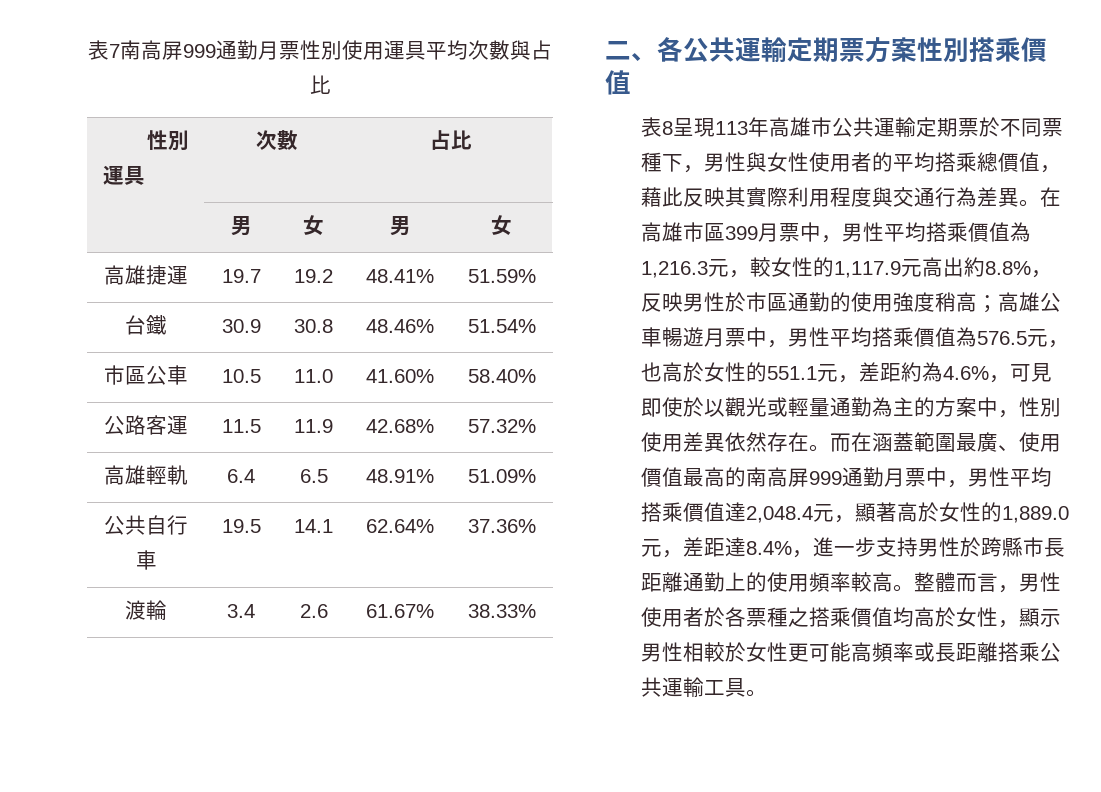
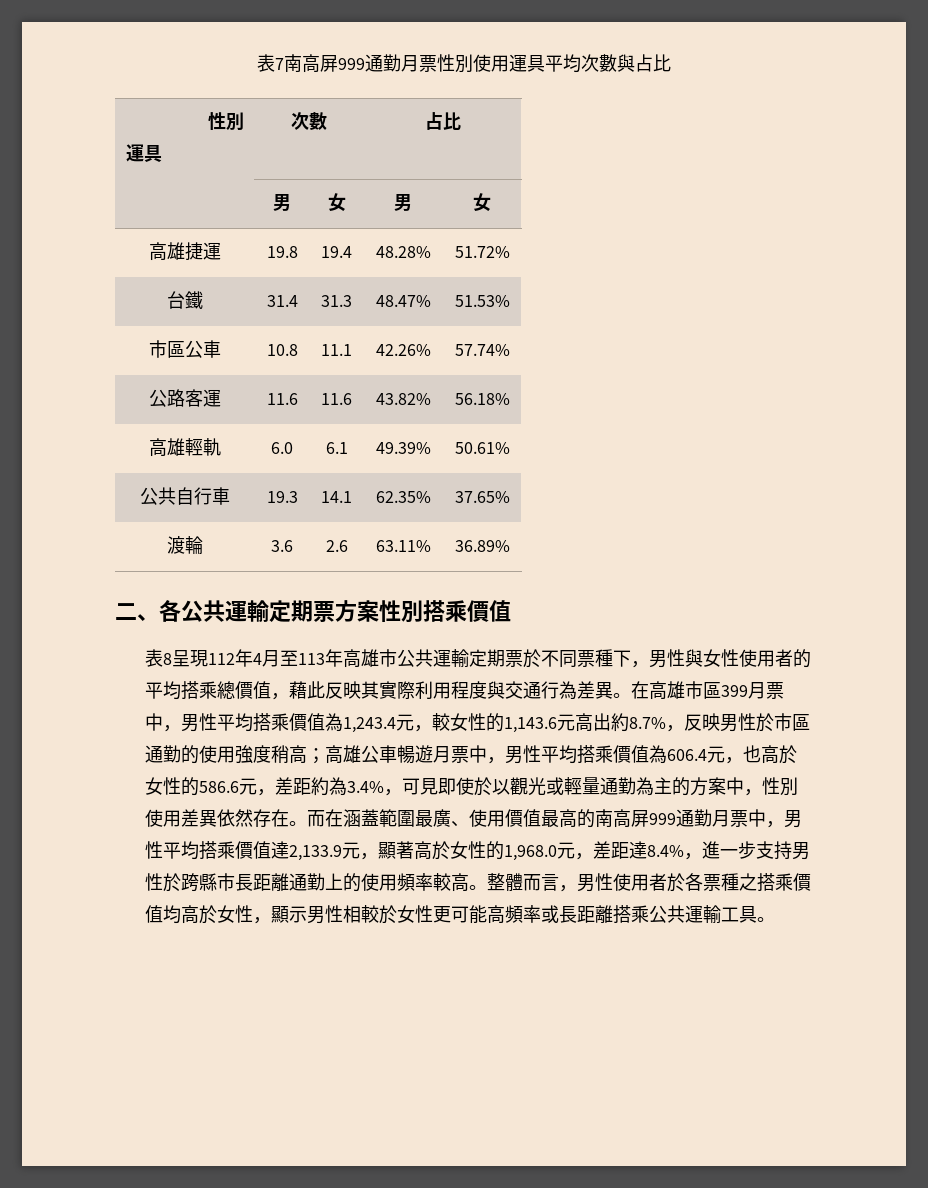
[221,269,261,283] [294,269,333,283] [366,269,434,283] [467,269,536,283] [125,315,167,335] [221,319,261,333] [294,319,333,333] [366,319,434,333] [467,319,536,333] [104,365,188,385] [221,369,261,383] [294,369,333,383] [366,369,434,383] [467,369,536,383] [104,415,188,435] [221,419,261,433] [294,419,333,433] [366,419,434,433] [467,419,536,433] [104,465,188,485] [227,469,255,483] [299,469,328,483] [366,469,434,483] [467,469,536,483] 19.7 | 19.2 | 48.41% | 51.59% // 台鐵 | 30.9 | 30.8 | 48.46% | 51.54% // 市區公車 | 10.5 | 11.0 | 41.60% | 58.40% // 公路客運 | 11.5 | 11.9 | 42.68% | 57.32% // 高雄輕軌 | 6.4 | 6.5 | 48.91% | 51.09% -> [266,246,298,258] [321,246,352,258] [375,246,431,258] [454,246,510,258] [167,291,203,309] [266,295,298,307] [321,295,352,307] [375,295,431,307] [454,295,510,307] [149,340,221,358] [266,344,298,356] [321,344,352,356] [375,344,431,356] [454,344,510,356] [149,389,221,407] [266,393,298,405] [321,393,352,405] [375,393,431,405] [454,393,510,405] [149,438,221,457] [271,442,293,454] [325,442,348,454] [375,442,431,454] [454,442,510,454] 19.8 | 19.4 | 48.28% | 51.72% // 台鐵 | 31.4 | 31.3 | 48.47% | 51.53% // 市區公車 | 10.8 | 11.1 | 42.26% | 57.74% // 公路客運 | 11.6 | 11.6 | 43.82% | 56.18% // 高雄輕軌 | 6.0 | 6.1 | 49.39% | 50.61%
[221,519,261,533] 19.5 -> [266,491,298,503] 19.3
[366,519,434,533] [467,519,536,533] 62.64% | 37.36% -> [375,491,431,503] [454,491,510,503] 62.35% | 37.65%
[227,604,255,618] 3.4 -> [271,540,293,552] 3.6
[366,604,434,618] [467,604,536,618] 61.67% | 38.33% -> [375,540,431,552] [454,540,510,552] 63.11% | 36.89%
(716, 127) none -> [208,649,299,667] 112年4月至
[641,261,709,278] 1,216.3 -> [343,717,397,733] 1,243.4
[834,261,902,278] 1,117.9 -> [504,717,558,733] 1,143.6
[985,261,1032,275] 8.8% -> [629,717,667,729] 8.7%
[977,331,1028,345] 576.5 -> [667,749,708,761] 606.4
[767,366,818,380] 551.1 -> [199,781,240,793] 586.6
[943,366,990,380] 4.6% -> [347,781,385,793] 3.4%
[746,506,814,523] 2,048.4 -> [289,845,343,861] 2,133.9
[1002,506,1070,523] 1,889.0 -> [504,845,558,861] 1,968.0

